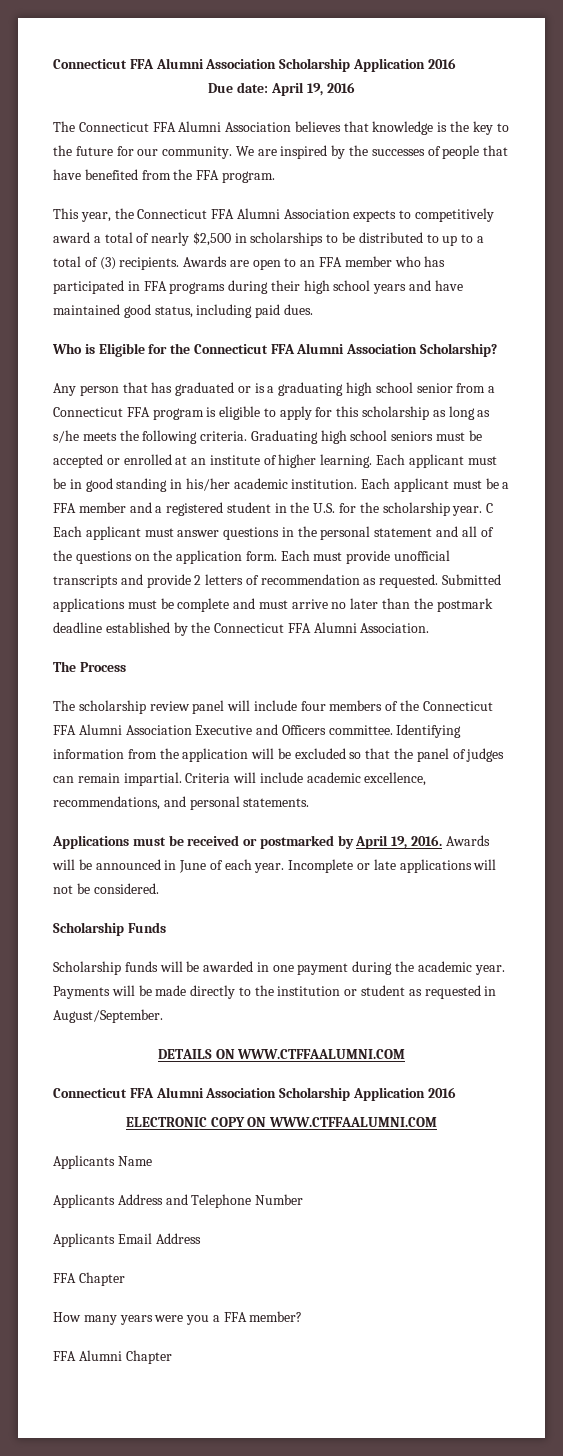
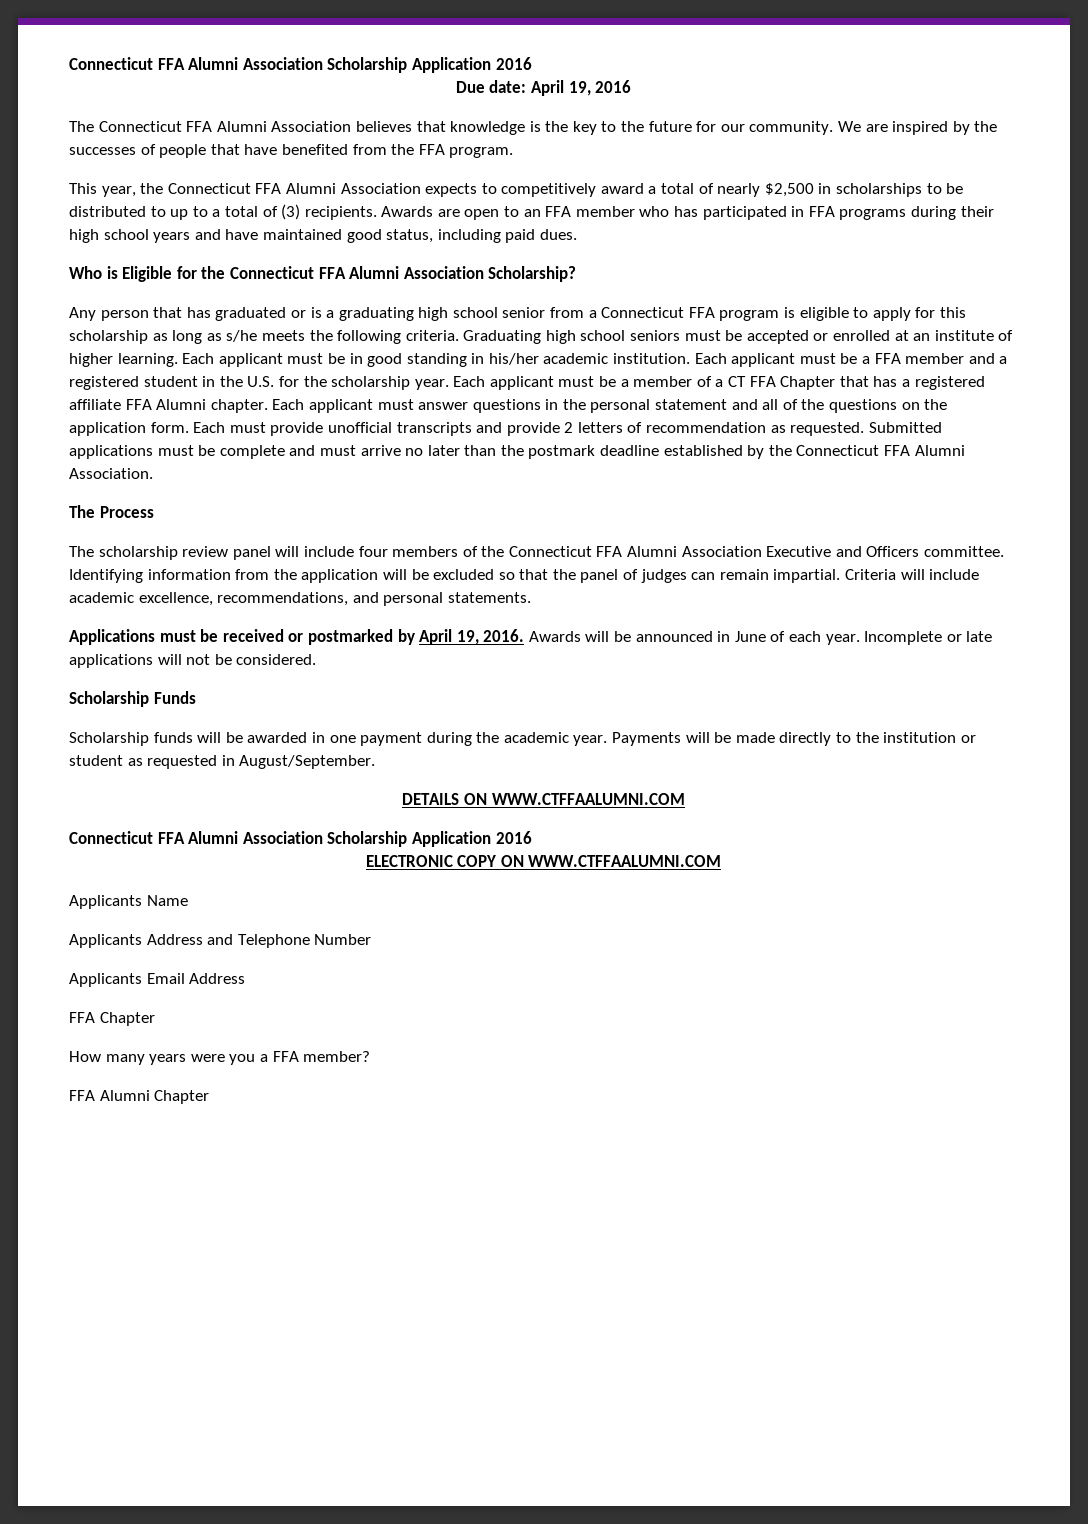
[486,503,494,513] C -> [453,376,985,390] [69,399,268,413] Each applicant must be a member of a CT FFA Chapter that has a registered affiliate FFA Alumni chapter.

